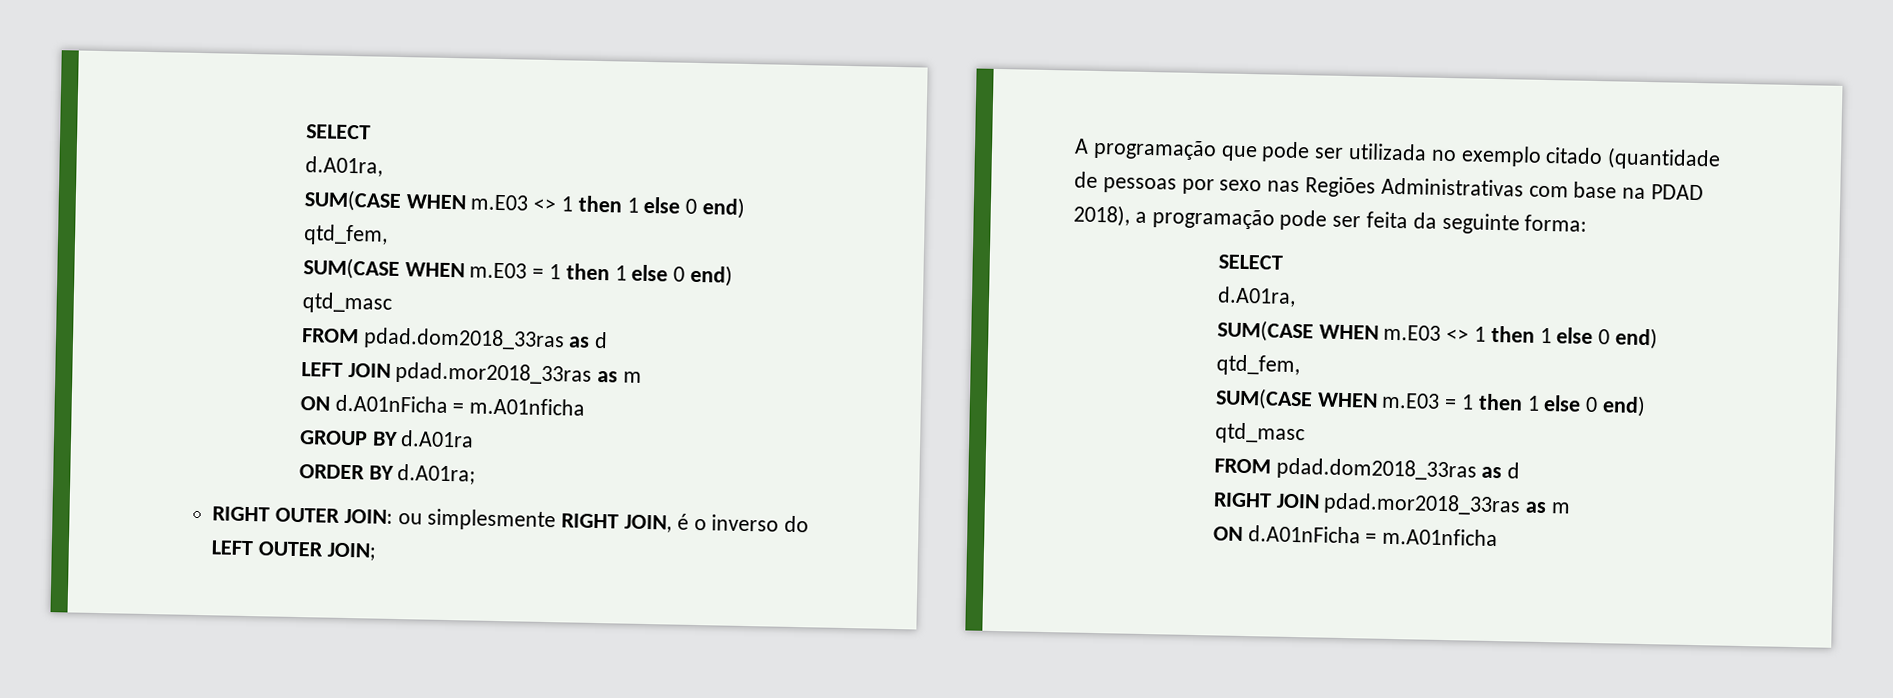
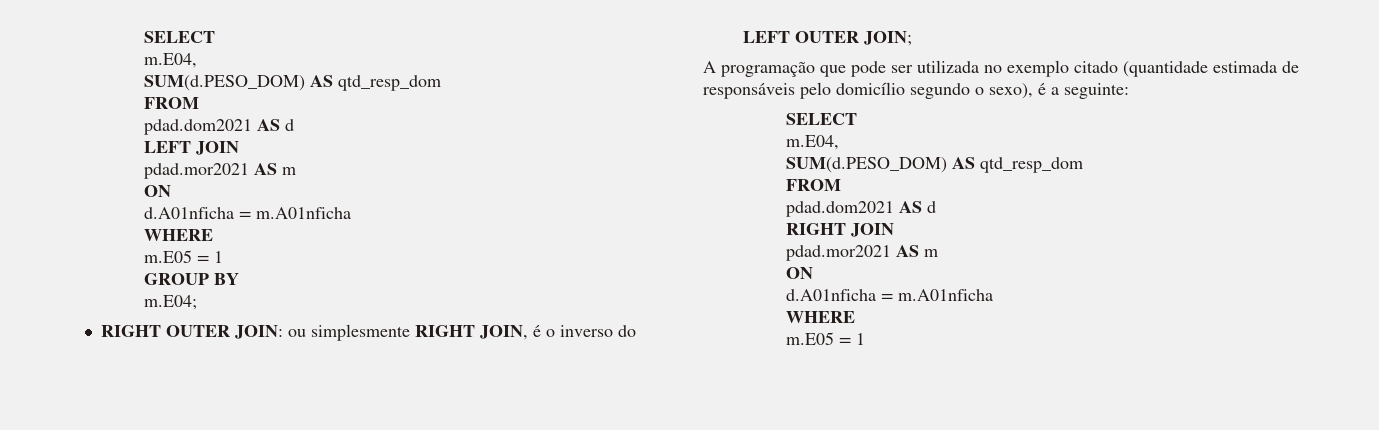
[305,124,371,140] [304,156,383,177] [303,189,745,219] [302,224,388,246] [302,257,733,287] [301,292,392,314] [301,327,591,352] SELECT // d.A01ra, // SUM(CASE WHEN m.E03 <> 1 then 1 else 0 end) qtd_fem, // SUM(CASE WHEN m.E03 = 1 then 1 else 0 end) qtd_masc // FROM pdad.dom2018_33ras as -> [143,31,215,43] [143,53,197,68] [143,75,441,91] [143,97,199,109] [143,119,280,135] SELECT // m.E04, // SUM(d.PESO_DOM) AS qtd_resp_dom // FROM // pdad.dom2021 AS
[395,361,642,386] [299,394,586,416] [298,430,475,448] [298,464,477,485] pdad.mor2018_33ras as m // ON d.A01nFicha = m.A01nficha // GROUP BY d.A01ra // ORDER BY d.A01ra; -> [143,163,296,179] [143,185,171,197] [143,207,351,219] [143,229,213,241] [143,250,223,263] [143,273,239,285] [143,295,197,310] // pdad.mor2021 AS m // ON // d.A01nficha = m.A01nficha // WHERE // m.E05 = 1 // GROUP BY // m.E04;
[1074,171,1705,201] [1073,204,1588,235] [1217,254,1283,270] [1216,286,1296,307] [1216,319,1658,350] [1215,354,1300,377] [1214,387,1646,418] [1214,422,1305,445] [1213,457,1503,482] de pessoas por sexo nas Regiões Administrativas com base na PDAD 2018), a programação pode ser feita da seguinte forma: // SELECT // d.A01ra, // SUM(CASE WHEN m.E03 <> 1 then 1 else 0 end) qtd_fem, // SUM(CASE WHEN m.E03 = 1 then 1 else 0 end) qtd_masc // FROM pdad.dom2018_33ras as -> [1213,61,1299,73] [703,82,1129,99] [785,113,857,125] [785,135,839,150] [785,157,1083,173] [785,179,841,191] [785,201,922,217] estimada de responsáveis pelo domicílio segundo o sexo), é a seguinte: // SELECT // m.E04, // SUM(d.PESO_DOM) AS qtd_resp_dom // FROM // pdad.dom2021 AS
[1323,492,1571,517] [1212,525,1499,547] pdad.mor2018_33ras as m // ON d.A01nFicha = m.A01nficha -> [785,245,938,261] [785,267,813,279] [785,289,993,301] [785,311,855,323] [785,332,865,345] // pdad.mor2021 AS m // ON // d.A01nficha = m.A01nficha // WHERE // m.E05 = 1

